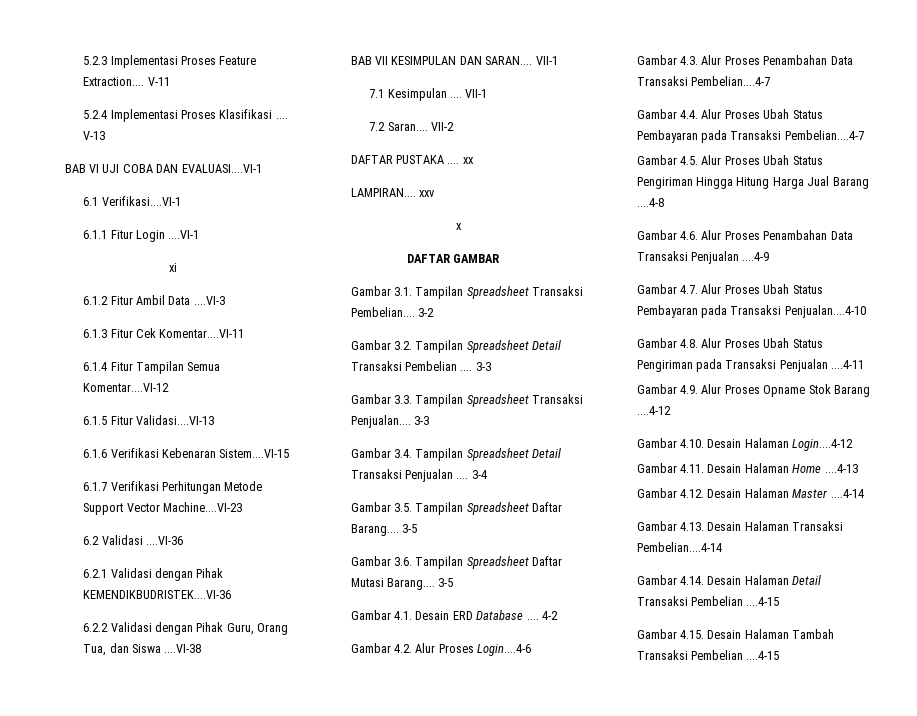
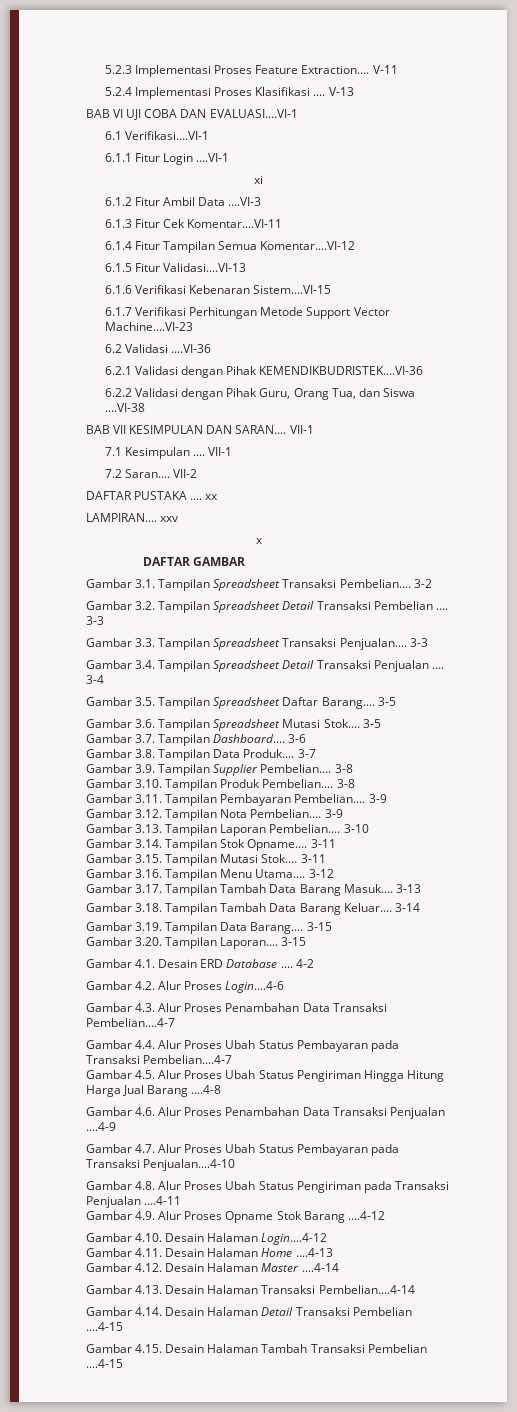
[532,556,563,566] [350,578,454,590] Daftar Mutasi Barang.... 3-5 -> [282,719,381,728] [86,734,307,746] [86,749,316,761] [86,764,353,776] [86,779,355,791] [86,794,387,806] [86,809,343,821] [86,824,369,836] [86,839,336,851] [86,854,326,866] [86,869,334,881] [86,884,421,896] [86,903,420,915] [86,922,332,934] [86,937,307,949] Mutasi Stok.... 3-5 // Gambar 3.7. Tampilan Dashboard.... 3-6 // Gambar 3.8. Tampilan Data Produk.... 3-7 // Gambar 3.9. Tampilan Supplier Pembelian.... 3-8 // Gambar 3.10. Tampilan Produk Pembelian.... 3-8 // Gambar 3.11. Tampilan Pembayaran Pembelian.... 3-9 // Gambar 3.12. Tampilan Nota Pembelian.... 3-9 // Gambar 3.13. Tampilan Laporan Pembelian.... 3-10 // Gambar 3.14. Tampilan Stok Opname.... 3-11 // Gambar 3.15. Tampilan Mutasi Stok.... 3-11 // Gambar 3.16. Tampilan Menu Utama.... 3-12 // Gambar 3.17. Tampilan Tambah Data Barang Masuk.... 3-13 // Gambar 3.18. Tampilan Tambah Data Barang Keluar.... 3-14 // Gambar 3.19. Tampilan Data Barang.... 3-15 // Gambar 3.20. Tampilan Laporan.... 3-15

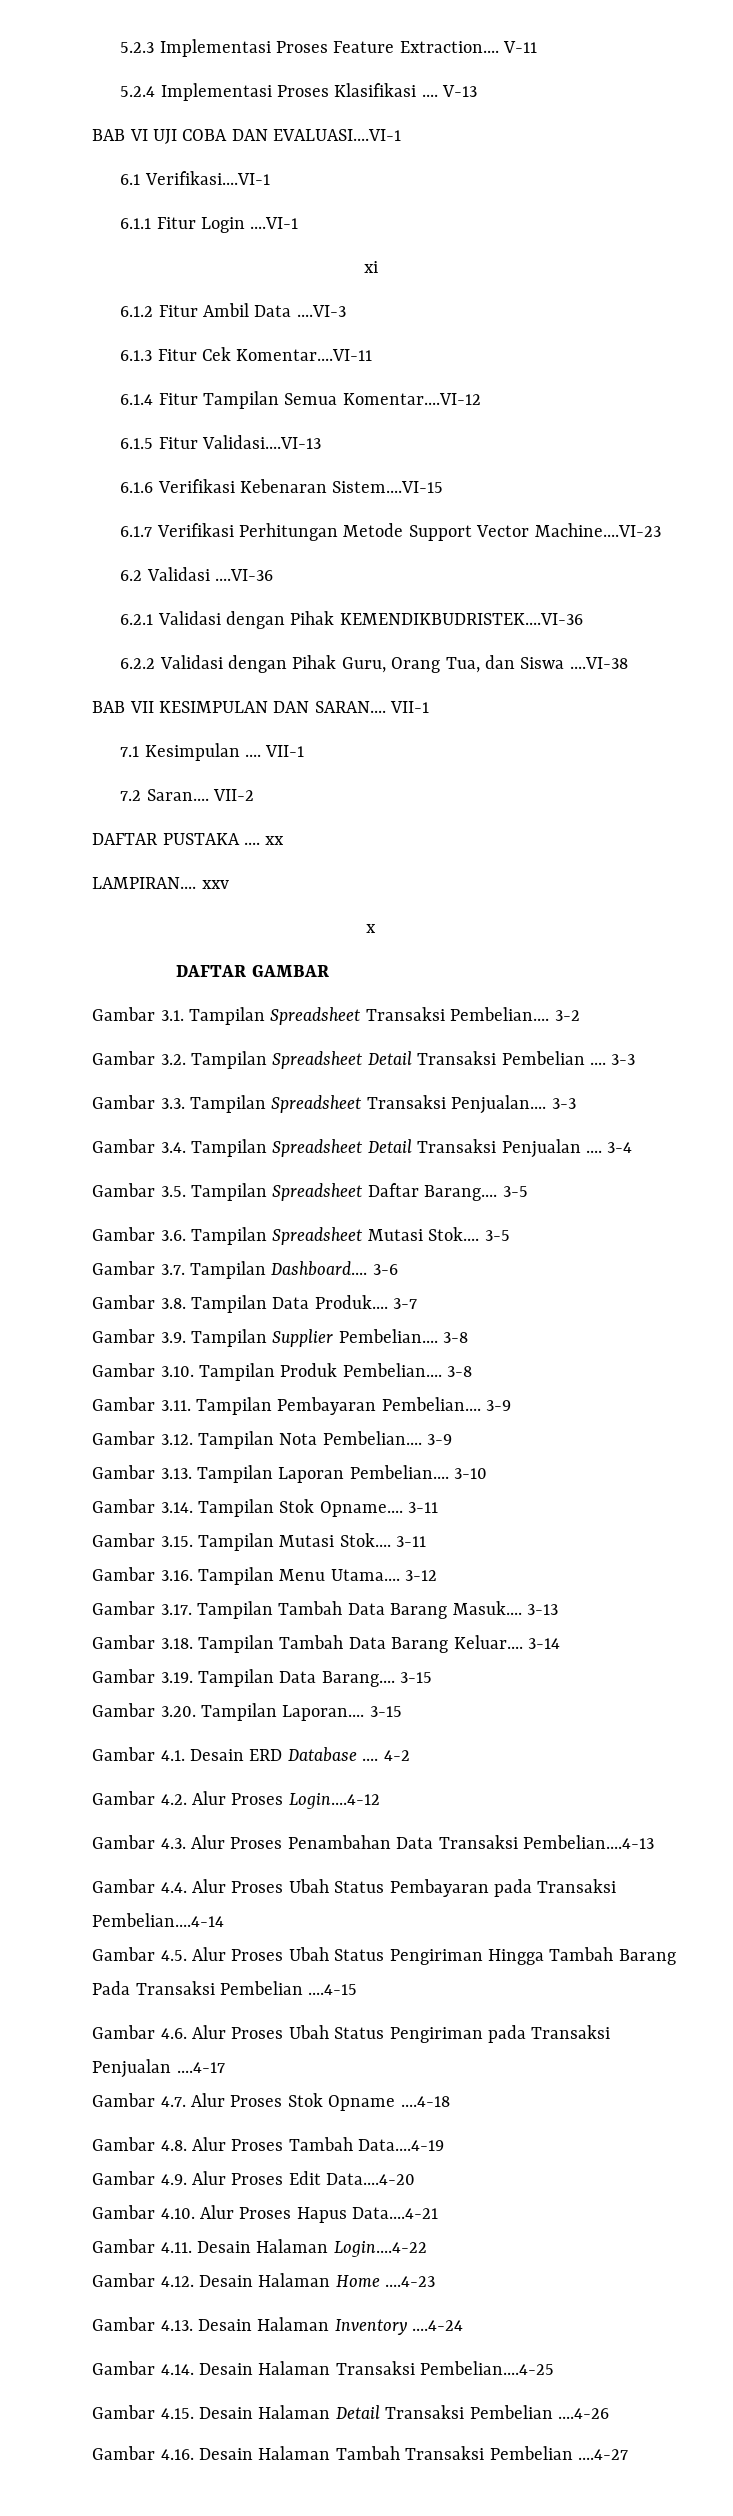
[225,981,285,993] Login....4-6 -> [288,1793,380,1809] Login....4-12
[86,1018,176,1027] Pembelian....4-7 -> [522,1835,654,1849] Pembelian....4-13
[143,1055,233,1064] Pembelian....4-7 -> [92,1913,225,1927] Pembelian....4-14
[406,1070,444,1082] [86,1085,222,1097] [86,1107,445,1119] [86,1122,117,1131] [86,1144,399,1156] [86,1159,236,1171] [86,1181,156,1190] Hitung Harga Jual Barang ....4-8 // Gambar 4.6. Alur Proses Penambahan Data Transaksi Penjualan ....4-9 // Gambar 4.7. Alur Proses Ubah Status Pembayaran pada Transaksi Penjualan....4-10 // Gambar 4.8. -> [549,1947,676,1965] [92,1981,358,1995] [92,2025,187,2039] Tambah Barang Pada Transaksi Pembelian ....4-15 // Gambar 4.6.
[144,1196,182,1205] [86,1211,385,1223] [86,1233,328,1245] ....4-11 // Gambar 4.9. Alur Proses Opname Stok Barang ....4-12 // Gambar 4.10. Desain Halaman Login....4-12 -> [176,2062,225,2073] [92,2093,450,2111] [92,2137,445,2151] [92,2171,416,2185] [92,2205,439,2223] ....4-17 // Gambar 4.7. Alur Proses Stok Opname ....4-18 // Gambar 4.8. Alur Proses Tambah Data....4-19 // Gambar 4.9. Alur Proses Edit Data....4-20 // Gambar 4.10. Alur Proses Hapus Data....4-21
[261,1248,333,1257] Home ....4-13 -> [333,2241,427,2257] Login....4-22
[261,1263,339,1272] Master ....4-14 -> [335,2275,436,2287] Home ....4-23
[261,1285,415,1294] Transaksi Pembelian....4-14 -> [334,2319,464,2335] Inventory ....4-24
[261,1307,412,1316] [86,1322,124,1331] Detail Transaksi Pembelian ....4-15 -> [335,2361,555,2375] Transaksi Pembelian....4-25
(259, 1348) none -> [335,2405,609,2419] [92,2446,331,2460] Detail Transaksi Pembelian ....4-26 // Gambar 4.16. Desain Halaman
[86,1359,124,1368] ....4-15 -> [577,2449,628,2460] ....4-27

